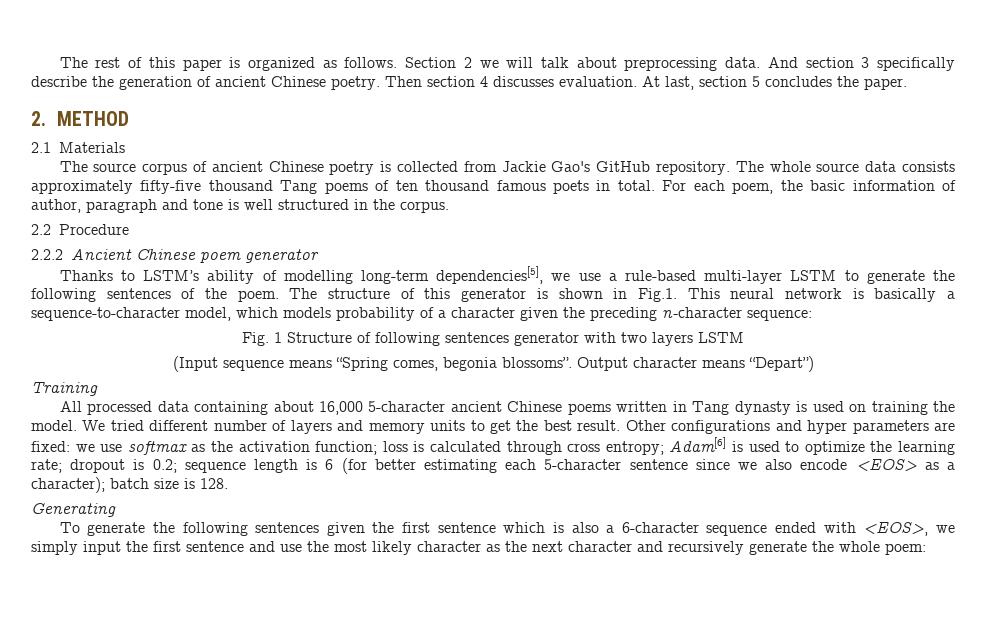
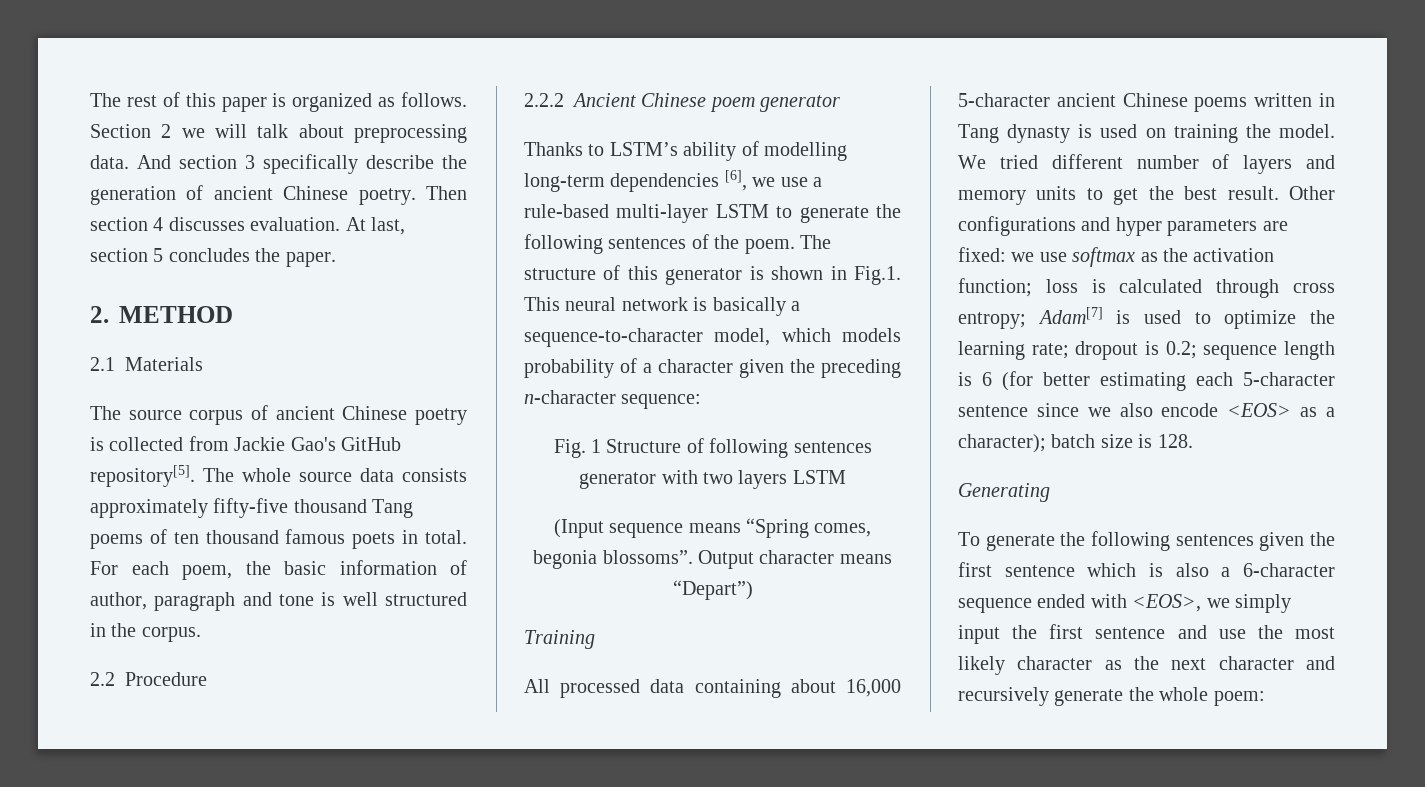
[656,161,731,175] repository. -> [90,465,195,487] repository[5].
[436,266,544,284] dependencies[5], -> [610,170,747,192] dependencies [6],
[669,437,727,452] Adam[6] -> [1037,307,1103,324] Adam[7]

